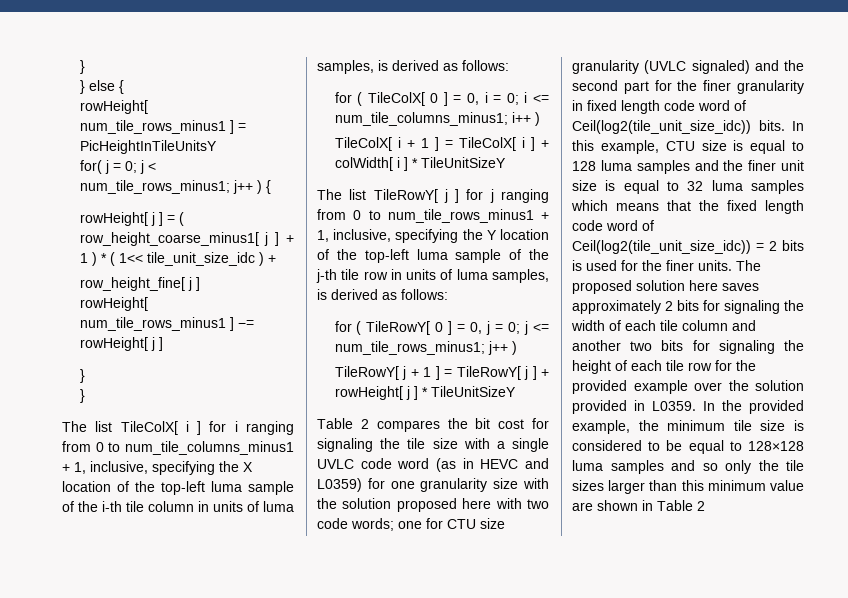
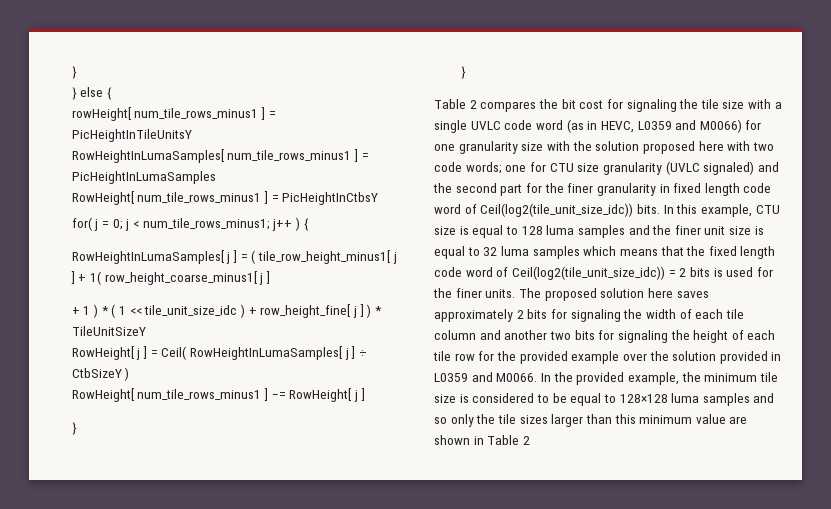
(217, 147) none -> [71,149,369,163] [71,171,216,184] [71,191,379,205] // RowHeightInLumaSamples[ num_tile_rows_minus1 ] = PicHeightInLumaSamples // RowHeight[ num_tile_rows_minus1 ] = PicHeightInCtbsY
[79,212,148,226] rowHeight[ -> [71,250,225,264] RowHeightInLumaSamples[
(184, 219) none -> [258,250,397,264] [70,271,102,285] tile_row_height_minus1[ j ] + 1(
(280, 239) none -> (271, 277) //
[118,253,143,263] 1<< -> [119,306,142,315] 1 <<
(276, 259) // -> (257, 311) none
[79,297,148,311] // rowHeight[ -> [366,304,382,318] [71,326,146,336] [71,346,367,360] [71,367,130,381] [71,388,135,402] ) * TileUnitSizeY // RowHeight[ j ] = Ceil( RowHeightInLumaSamples[ j ] ÷ CtbSizeY ) // RowHeight[
[79,337,148,351] rowHeight[ -> [289,388,353,402] RowHeight[
[62,421,294,435] [62,441,294,455] [62,461,253,475] [62,481,294,495] [62,501,294,512] [317,60,509,74] [334,92,549,106] [334,112,540,126] [334,137,549,151] [334,157,506,171] [317,189,549,203] [317,209,549,223] [317,229,549,243] [317,249,549,263] [316,269,549,283] [317,289,448,300] [334,321,550,335] [334,341,517,355] [334,366,549,380] [334,386,516,400] // The list TileColX[ i ] for i ranging from 0 to num_tile_columns_minus1 + 1, inclusive, specifying the X location of the top-left luma sample of the i-th tile column in units of luma samples, is derived as follows: // for ( TileColX[ 0 ] = 0, i = 0; i <= num_tile_columns_minus1; i++ ) // TileColX[ i + 1 ] = TileColX[ i ] + colWidth[ i ] * TileUnitSizeY // The list TileRowY[ j ] for j ranging from 0 to num_tile_rows_minus1 + 1, inclusive, specifying the Y location of the top-left luma sample of the j-th tile row in units of luma samples, is derived as follows: // for ( TileRowY[ 0 ] = 0, j = 0; j <= num_tile_rows_minus1; j++ ) // TileRowY[ j + 1 ] = TileRowY[ j ] + rowHeight[ j ] * TileUnitSizeY -> (466, 72) none
[480,458,549,469] [317,478,362,492] HEVC and L0359) -> [600,119,742,133] HEVC, L0359 and M0066)
[652,401,696,411] L0359. -> [434,372,538,382] L0359 and M0066.

